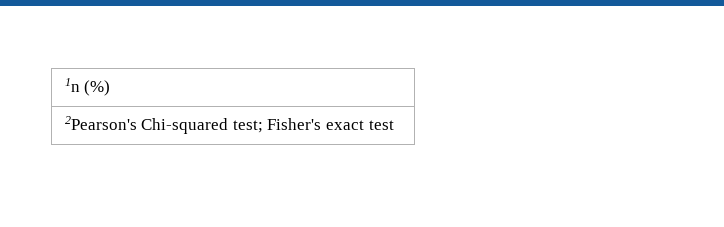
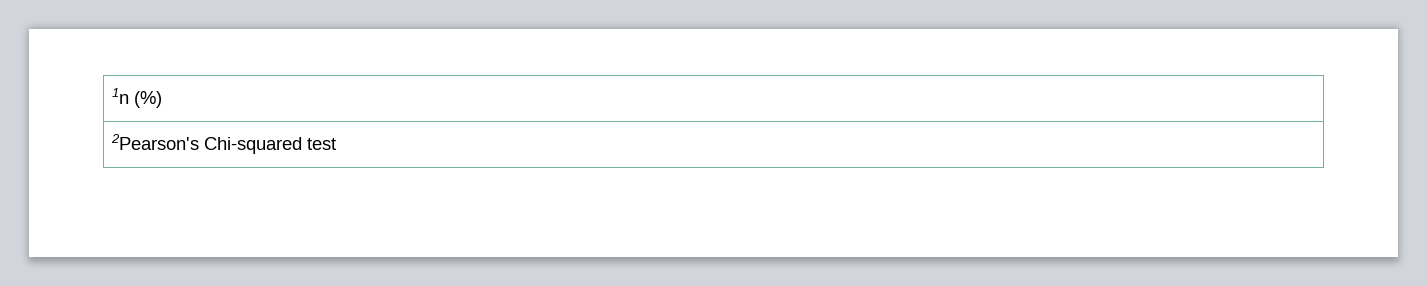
[232,118,364,133] test; Fisher's exact -> (302, 145) none

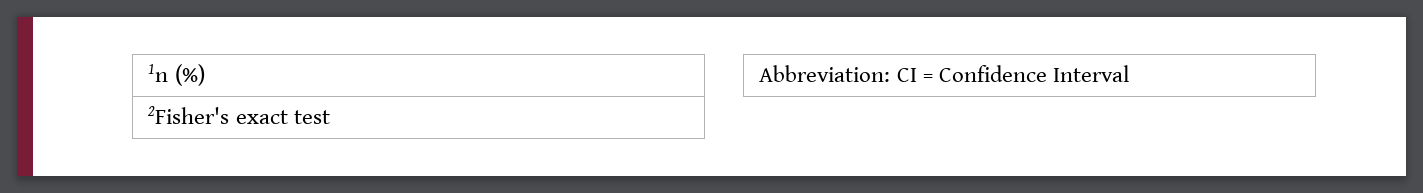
[110,134,302,154] 2Pearson's Chi-squared -> [147,106,288,124] 2Fisher's exact
(336, 144) none -> [759,65,1129,82] // Abbreviation: CI = Confidence Interval

